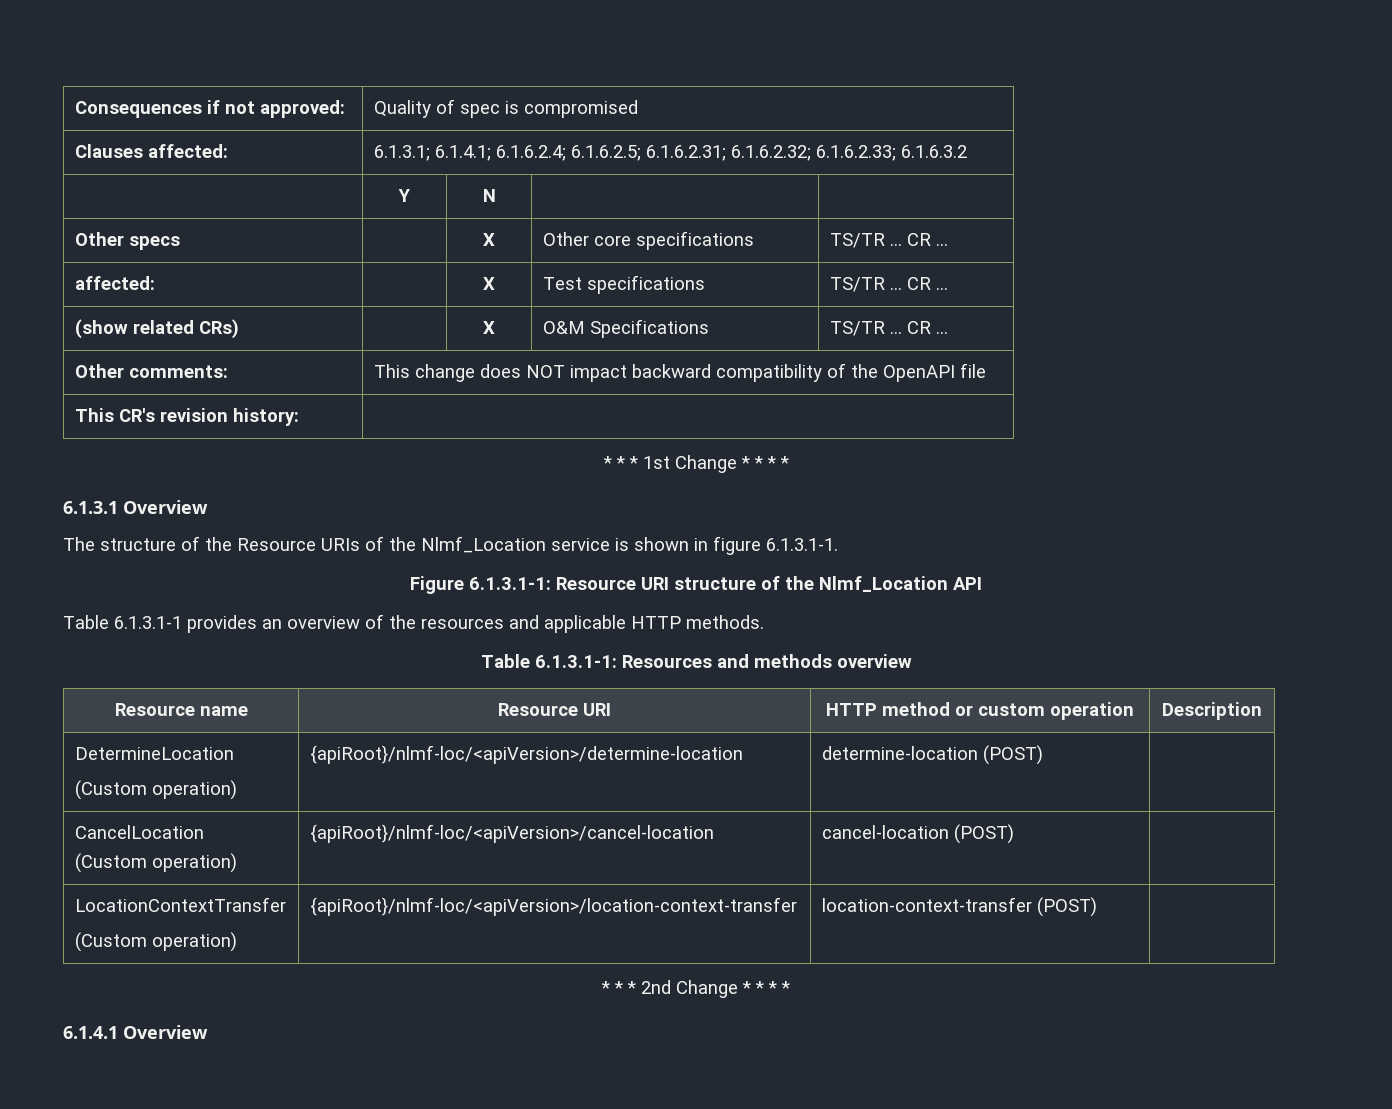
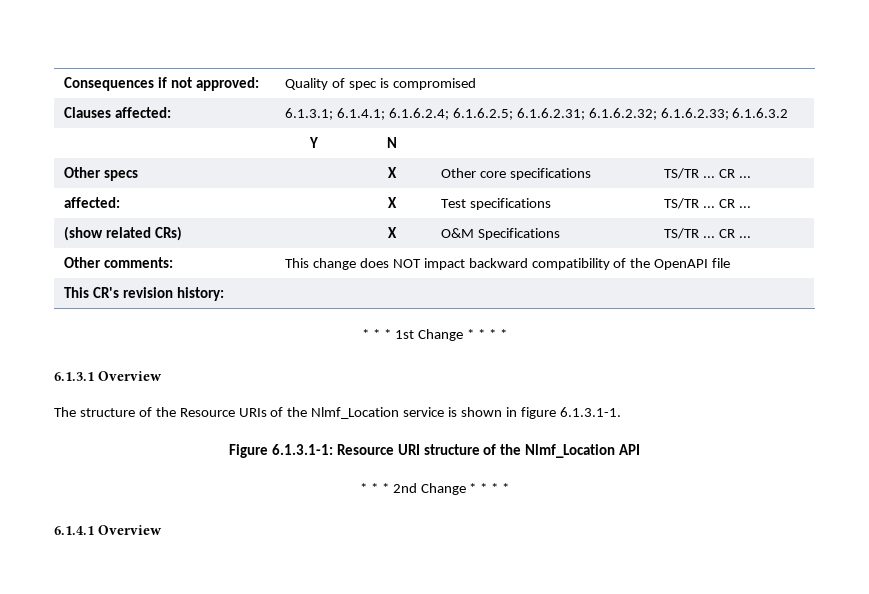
[63,614,764,633] [480,654,912,668] [114,703,248,716] [498,703,611,716] [826,702,1134,720] [1162,702,1262,720] [74,747,234,760] [74,780,237,800] [309,745,743,764] [821,745,1043,765] [74,825,204,839] [74,853,237,873] [309,824,714,843] [821,824,1014,844] [74,897,286,912] [74,932,237,952] [309,897,797,916] [821,897,1097,917] // Table 6.1.3.1-1 provides an overview of the resources and applicable HTTP methods. // Table 6.1.3.1-1: Resources and methods overview // Resource name | Resource URI | HTTP method or custom operation | Description // DetermineLocation // (Custom operation) | {apiRoot}/nlmf-loc/<apiVersion>/determine-location | determine-location (POST) | // CancelLocation // (Custom operation) | {apiRoot}/nlmf-loc/<apiVersion>/cancel-location | cancel-location (POST) | // LocationContextTransfer // (Custom operation) | {apiRoot}/nlmf-loc/<apiVersion>/location-context-transfer | location-context-transfer (POST) | -> (641, 449) none

